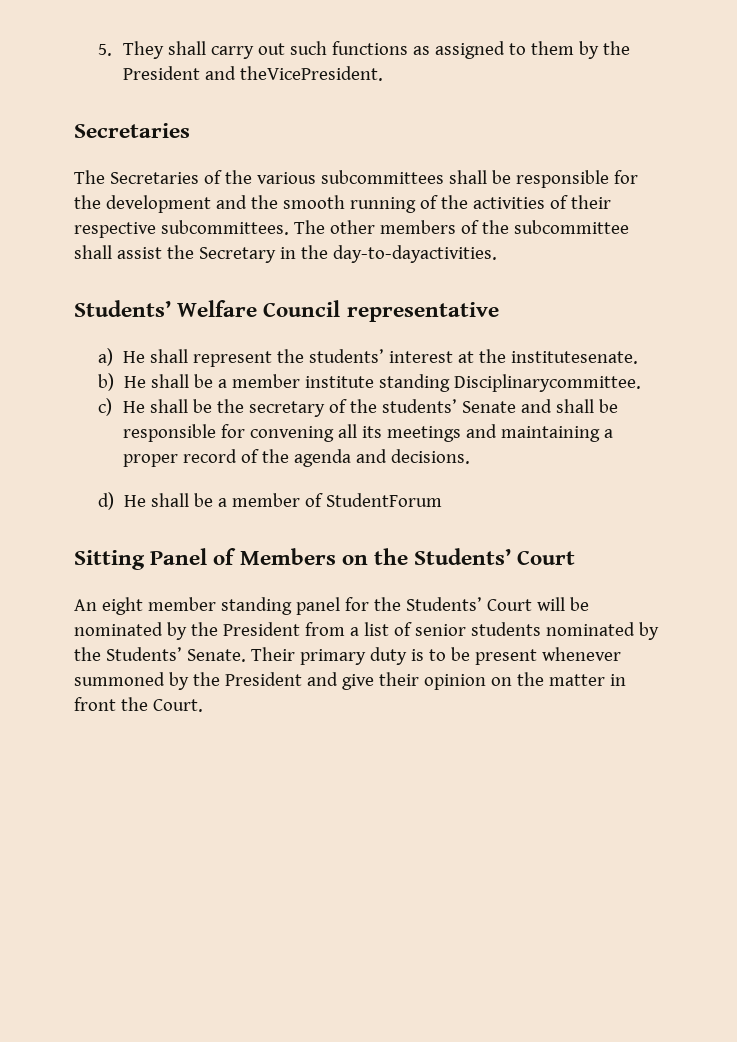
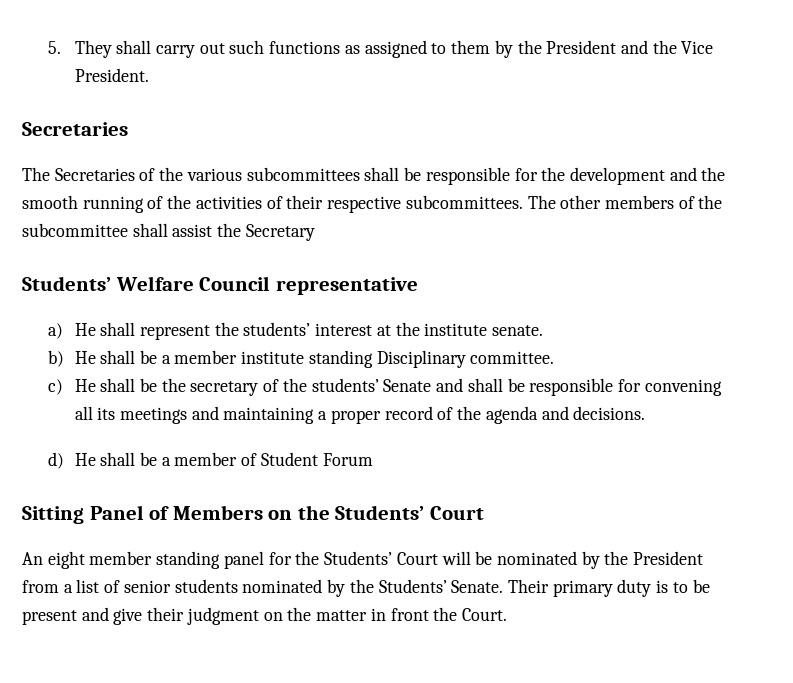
[239,66,383,81] theVicePresident. -> [652,40,714,54] [74,68,149,82] the Vice President.
[279,245,497,263] in the day-to-dayactivities. -> (315, 232) none
[510,351,638,364] institutesenate. -> [424,323,544,336] institute senate.
[453,374,641,392] Disciplinarycommittee. -> [376,350,555,368] Disciplinary committee.
[325,493,442,507] StudentForum -> [260,452,373,466] Student Forum
[541,647,621,661] [74,672,302,690] whenever summoned by the President -> (77, 617) none
[423,674,486,690] opinion -> [186,607,259,625] judgment

